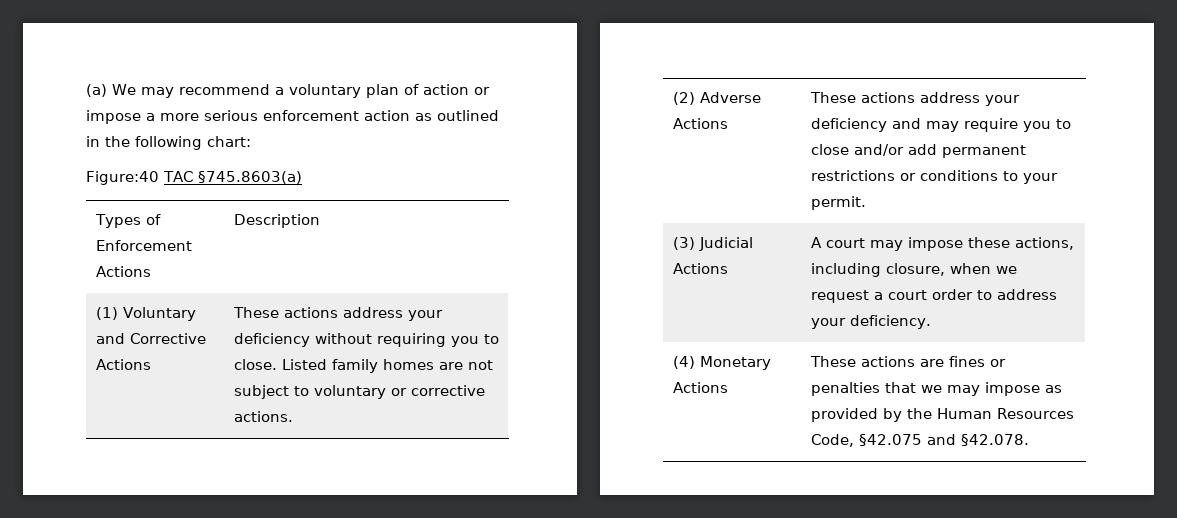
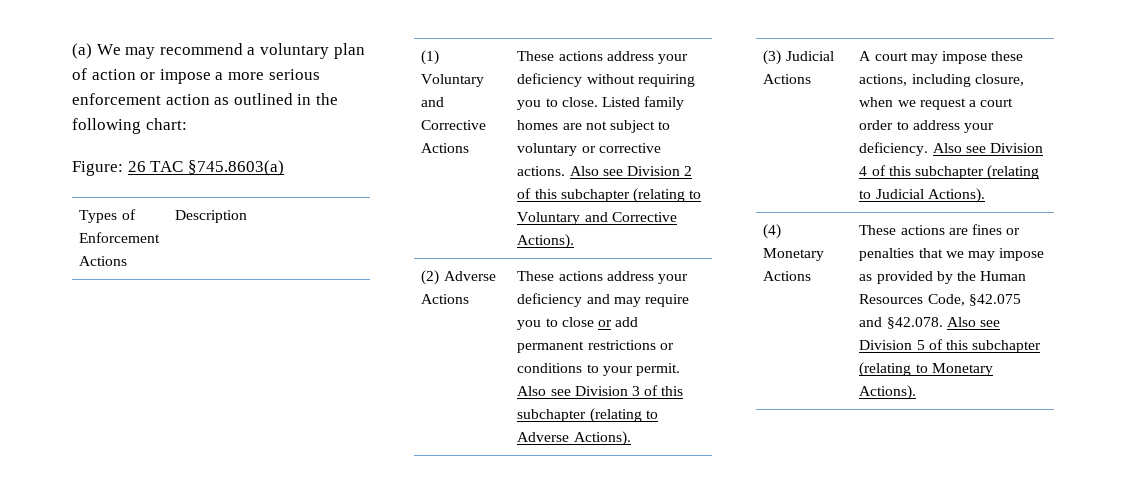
[86,171,159,185] Figure:40 -> [72,161,146,176] Figure: 26
(293, 416) none -> [569,166,693,176] [517,188,702,203] [517,212,677,225] [517,234,575,249] Also see Division 2 of this subchapter (relating to Voluntary and Corrective Actions).
[853,144,904,156] and/or -> [598,320,613,327] or
(866, 203) none -> [517,385,684,396] [517,408,658,423] [517,431,631,446] Also see Division 3 of this subchapter (relating to Adverse Actions).
(931, 322) none -> [932,143,1044,153] [859,165,1040,180] [859,188,985,203] Also see Division 4 of this subchapter (relating to Judicial Actions).
(1029, 440) none -> [946,317,1001,327] [859,339,1042,353] [859,362,993,377] [859,385,917,400] Also see Division 5 of this subchapter (relating to Monetary Actions).

